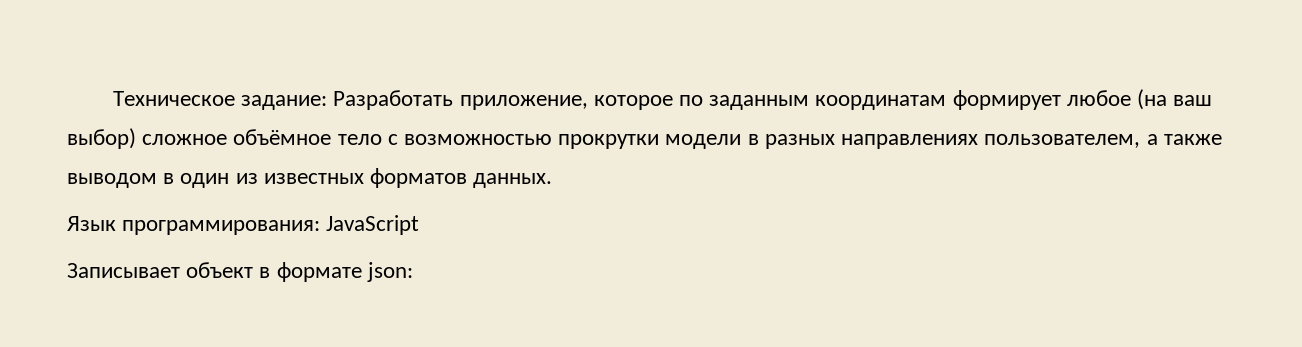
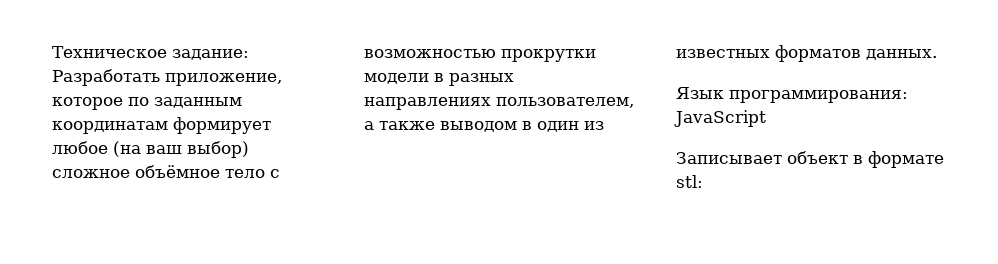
[366,262,413,282] json: -> [676,175,703,188] stl:

